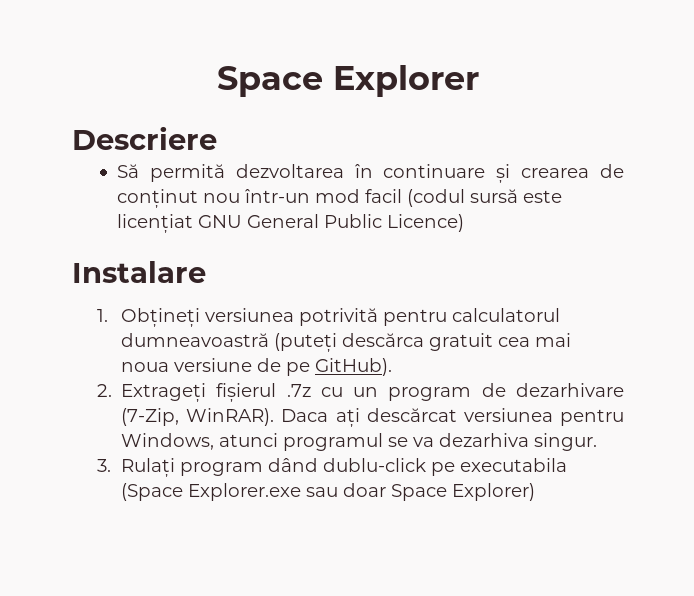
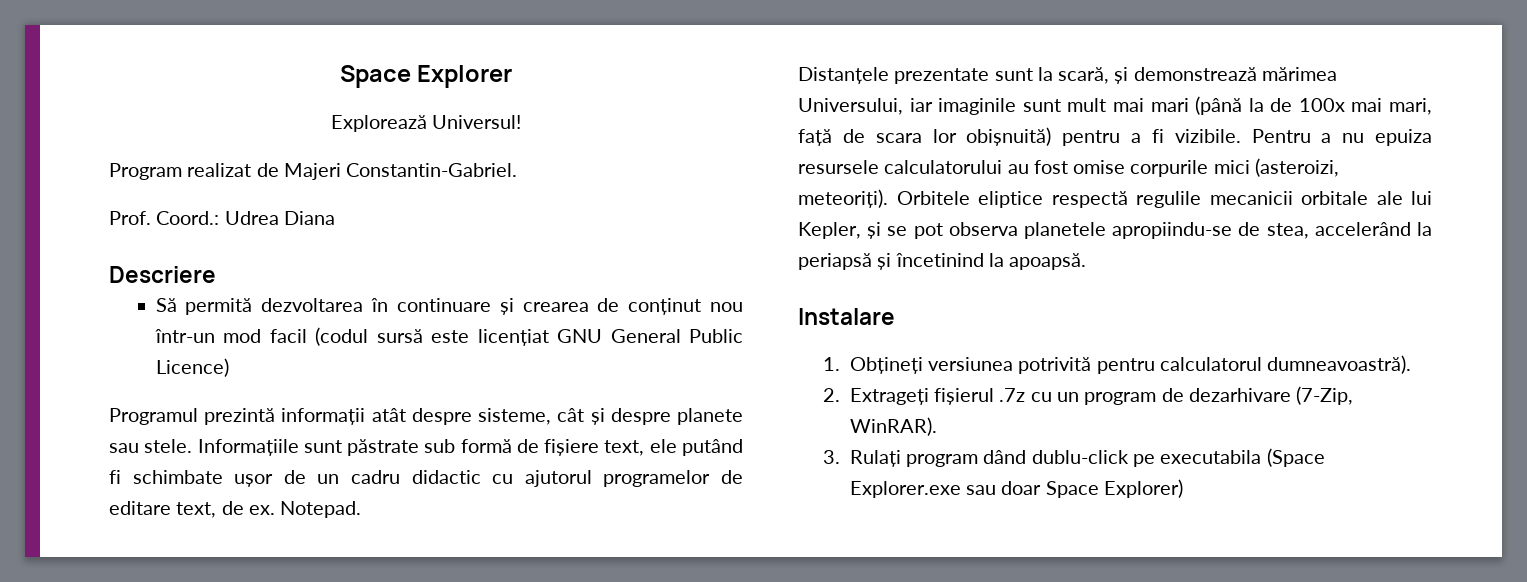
(479, 81) none -> [330,115,522,132] [109,163,518,180] [109,211,335,225] // Explorează Universul! // Program realizat de Majeri Constantin-Gabriel. // Prof. Coord.: Udrea Diana
(464, 223) none -> [109,408,743,425] [109,439,743,456] [109,470,744,487] [109,501,362,518] [798,67,1337,84] [798,96,1432,115] [798,127,1432,146] [798,158,1339,177] [798,189,1432,208] [798,222,1432,239] [798,253,1087,270] // Programul prezintă informații atât despre sisteme, cât și despre planete sau stele. Informațiile sunt păstrate sub formă de fișiere text, ele putând fi schimbate ușor de un cadru didactic cu ajutorul programelor de editare text, de ex. Notepad. // Distanțele prezentate sunt la scară, și demonstrează mărimea Universului, iar imaginile sunt mult mai mari (până la de 100x mai mari, față de scara lor obișnuită) pentru a fi vizibile. Pentru a nu epuiza resursele calculatorului au fost omise corpurile mici (asteroizi, meteoriți). Orbitele eliptice respectă regulile mecanicii orbitale ale lui Kepler, și se pot observa planetele apropiindu-se de stea, accelerând la periapsă și încetinind la apoapsă.
[121,333,572,352] [121,358,393,376] dumneavoastră (puteți descărca gratuit cea mai noua versiune de pe GitHub). -> [1267,355,1412,374] dumneavoastră).
[281,408,625,427] [121,433,598,451] Daca ați descărcat versiunea pentru Windows, atunci programul se va dezarhiva singur. -> (937, 426) none

